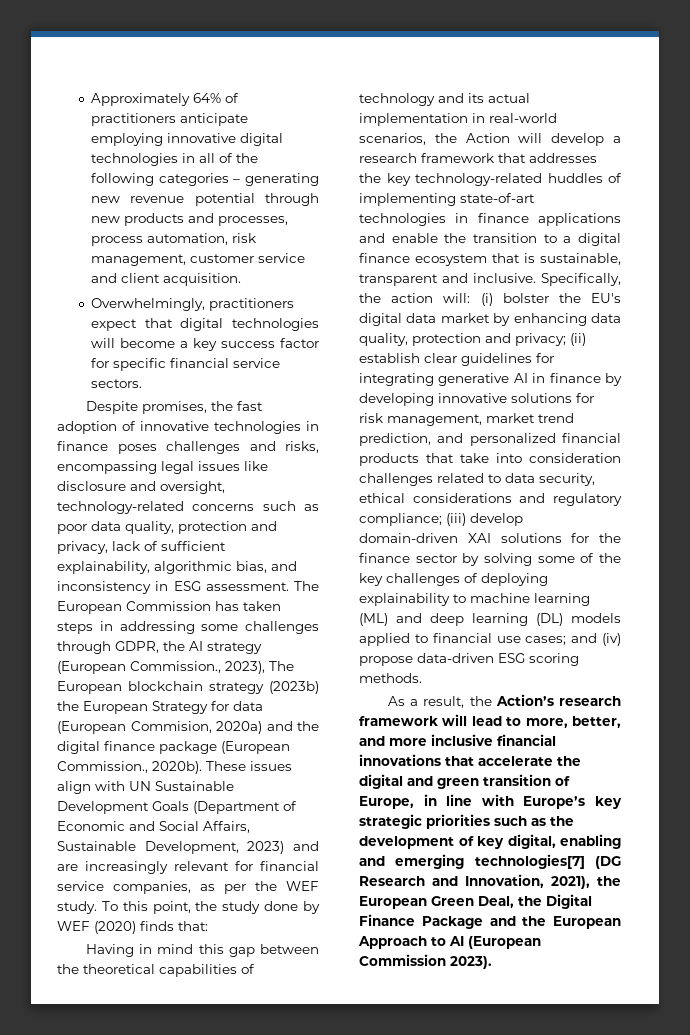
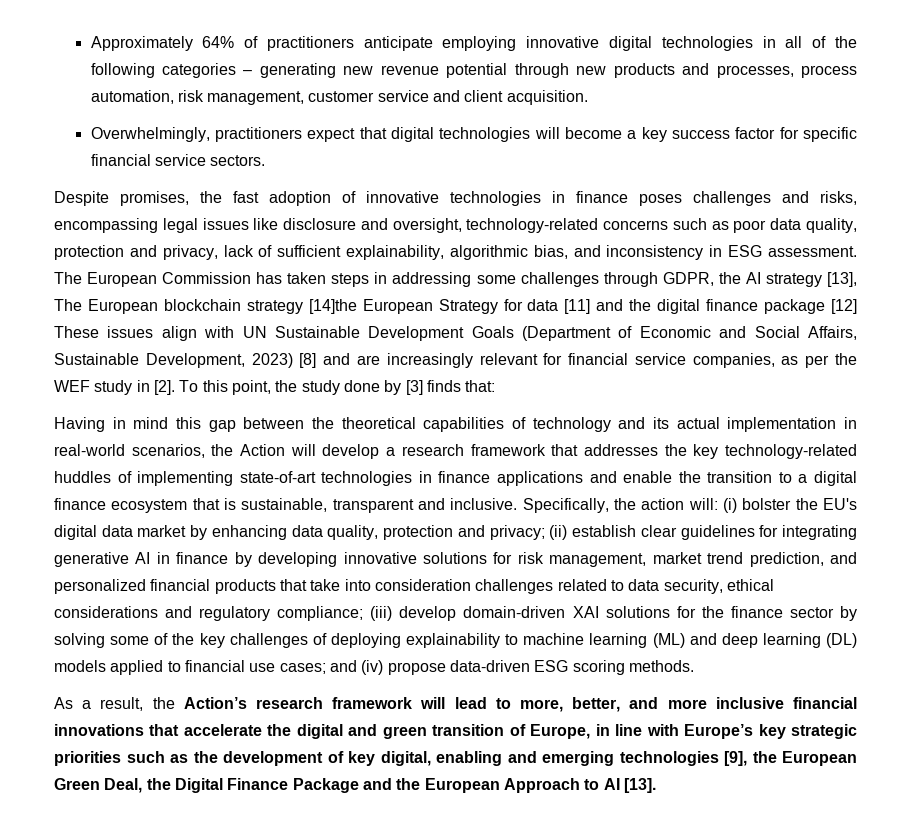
[57,661,265,674] (European Commission., 2023), -> [827,272,858,287] [13],
[269,681,319,694] [57,701,79,711] (2023b) the -> [308,299,357,314] [14]the
[57,721,262,734] (European Commision, 2020a) -> [564,299,591,314] [11]
[221,741,290,754] [57,761,202,774] (European Commission., 2020b). -> [831,299,858,314] [12]
(285, 847) none -> [299,353,317,368] [8]
[57,901,97,914] study. -> [94,380,175,395] study in [2].
[57,921,136,934] WEF (2020) -> [405,380,423,395] [3]
[474,854,621,869] [359,874,590,889] technologies[7] (DG Research and Innovation, 2021), -> [619,751,747,766] technologies [9],
[468,936,541,949] [359,954,492,969] (European Commission 2023). -> [623,778,656,793] [13].

